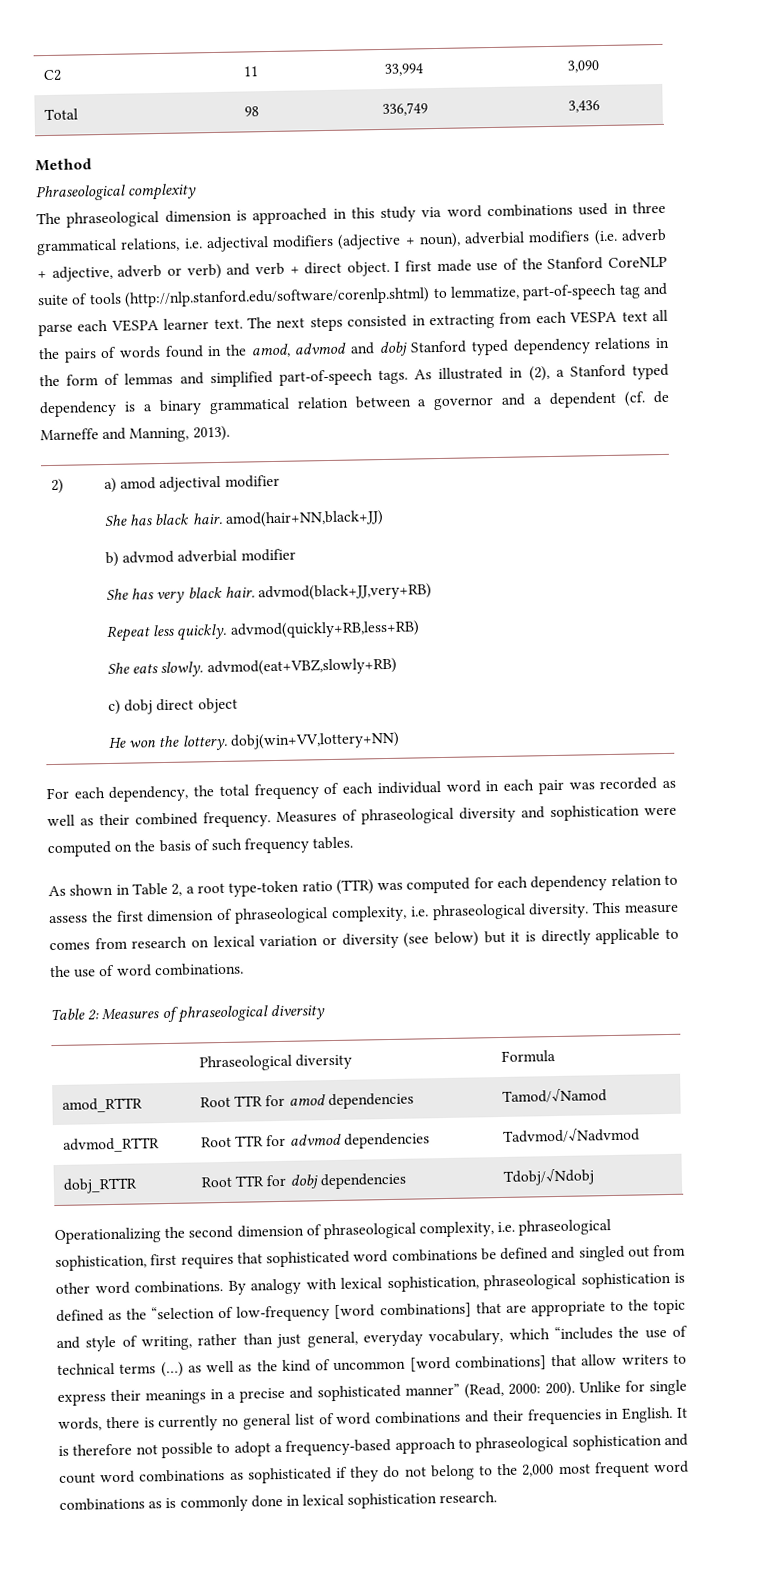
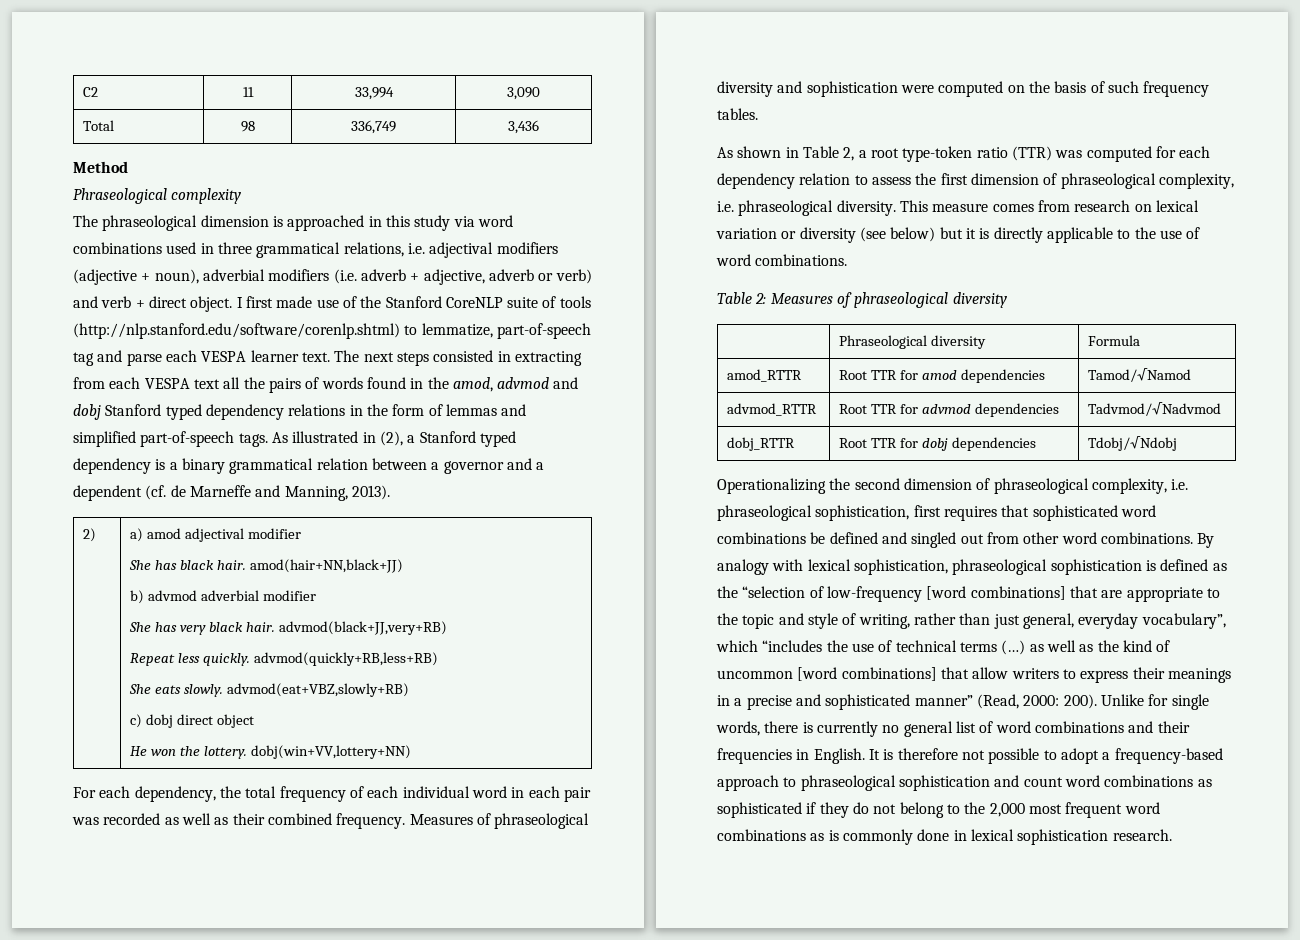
[428,1328,504,1346] vocabulary, -> [1141,613,1226,629] vocabulary”,

